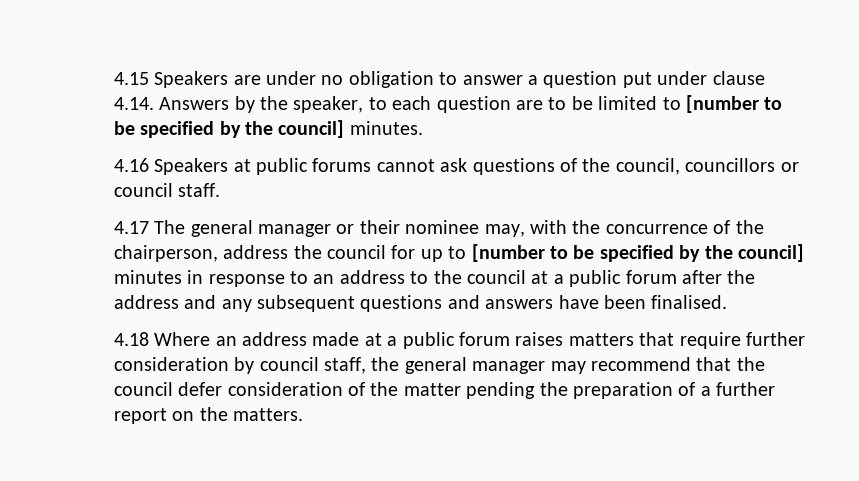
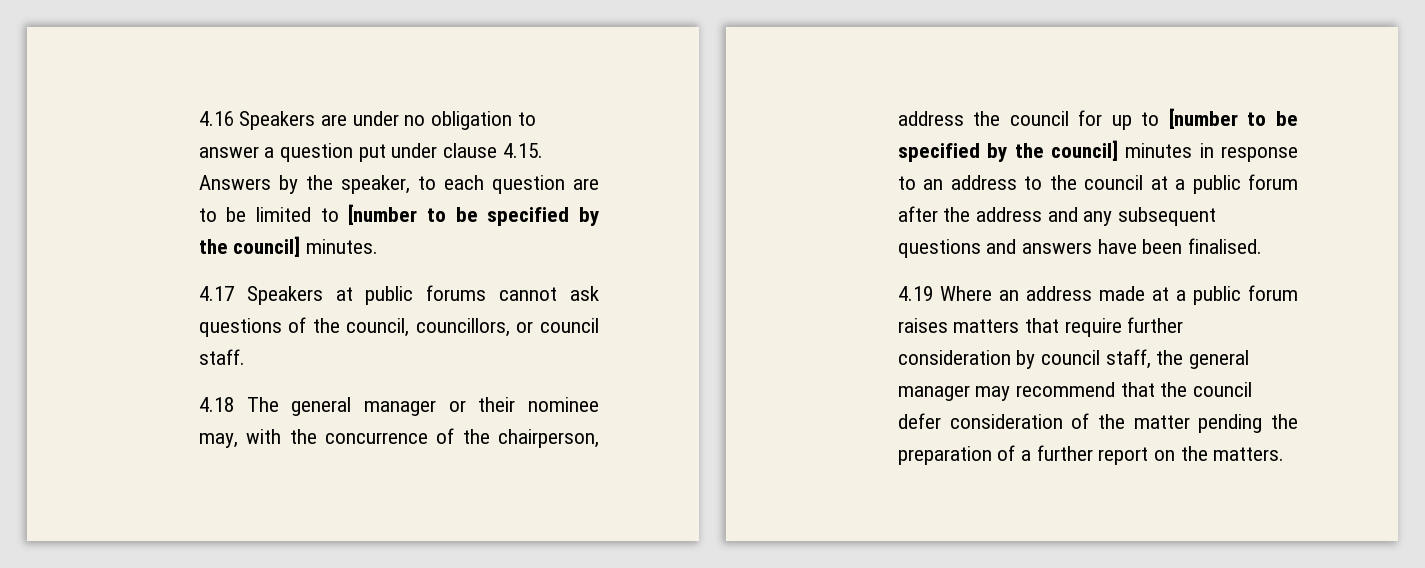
[113,72,149,85] 4.15 -> [198,111,234,126] 4.16
[113,97,154,110] 4.14. -> [502,143,543,158] 4.15.
[113,158,149,172] 4.16 -> [198,286,234,301] 4.17
[685,158,776,172] councillors -> [415,318,510,337] councillors,
[113,221,149,234] 4.17 -> [198,397,234,412] 4.18
[113,332,149,346] 4.18 -> [897,286,933,301] 4.19

